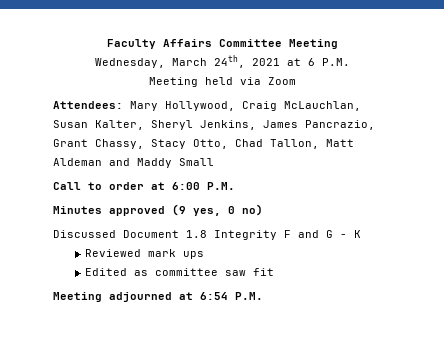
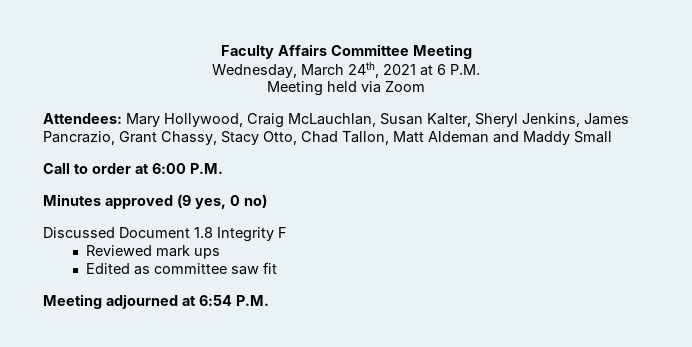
[298,230,361,238] and G - K -> (287, 232) none

